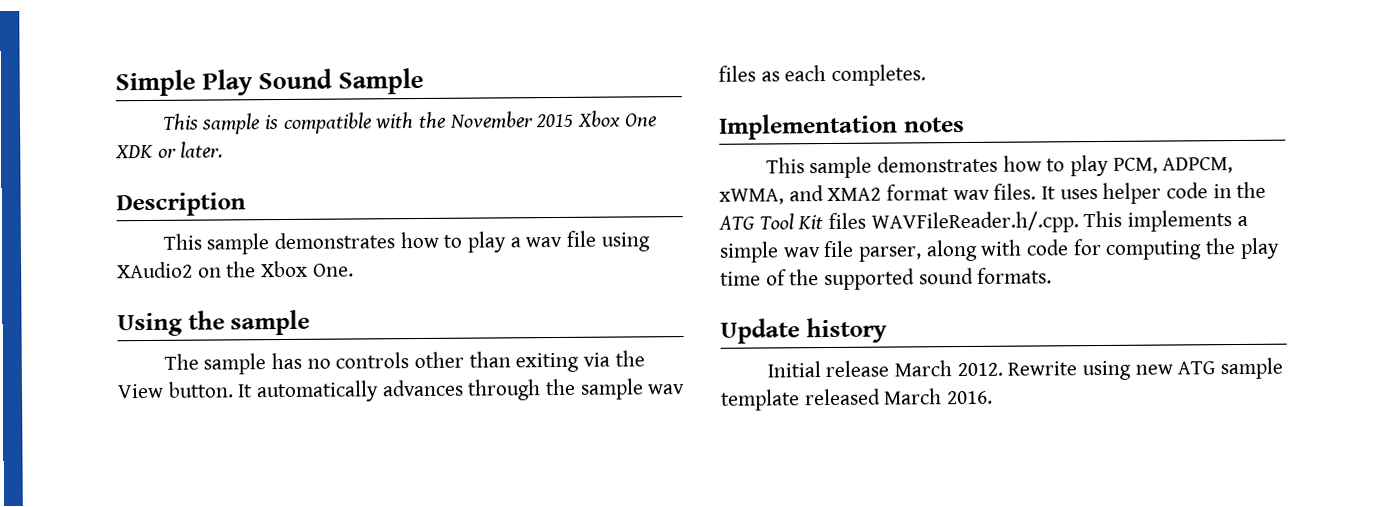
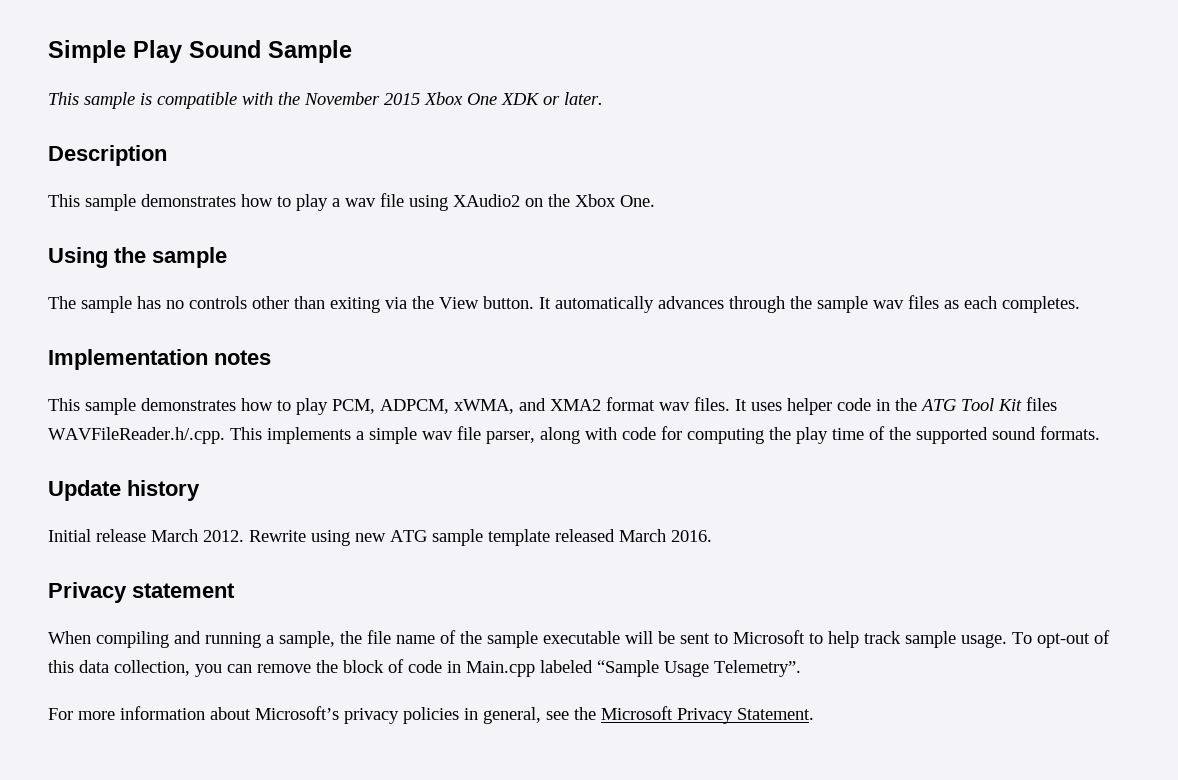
(994, 397) none -> [48,582,235,603] [48,630,1110,648] [48,659,801,677] [48,706,814,724] // Privacy statement // When compiling and running a sample, the file name of the sample executable will be sent to Microsoft to help track sample usage. To opt-out of this data collection, you can remove the block of code in Main.cpp labeled “Sample Usage Telemetry”. // For more information about Microsoft’s privacy policies in general, see the Microsoft Privacy Statement.

